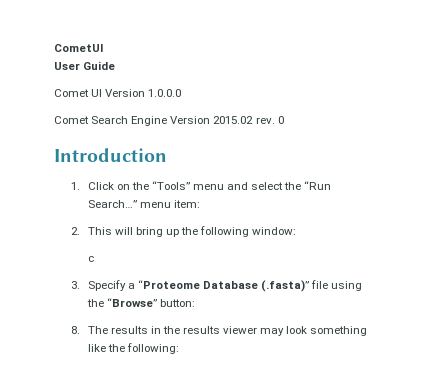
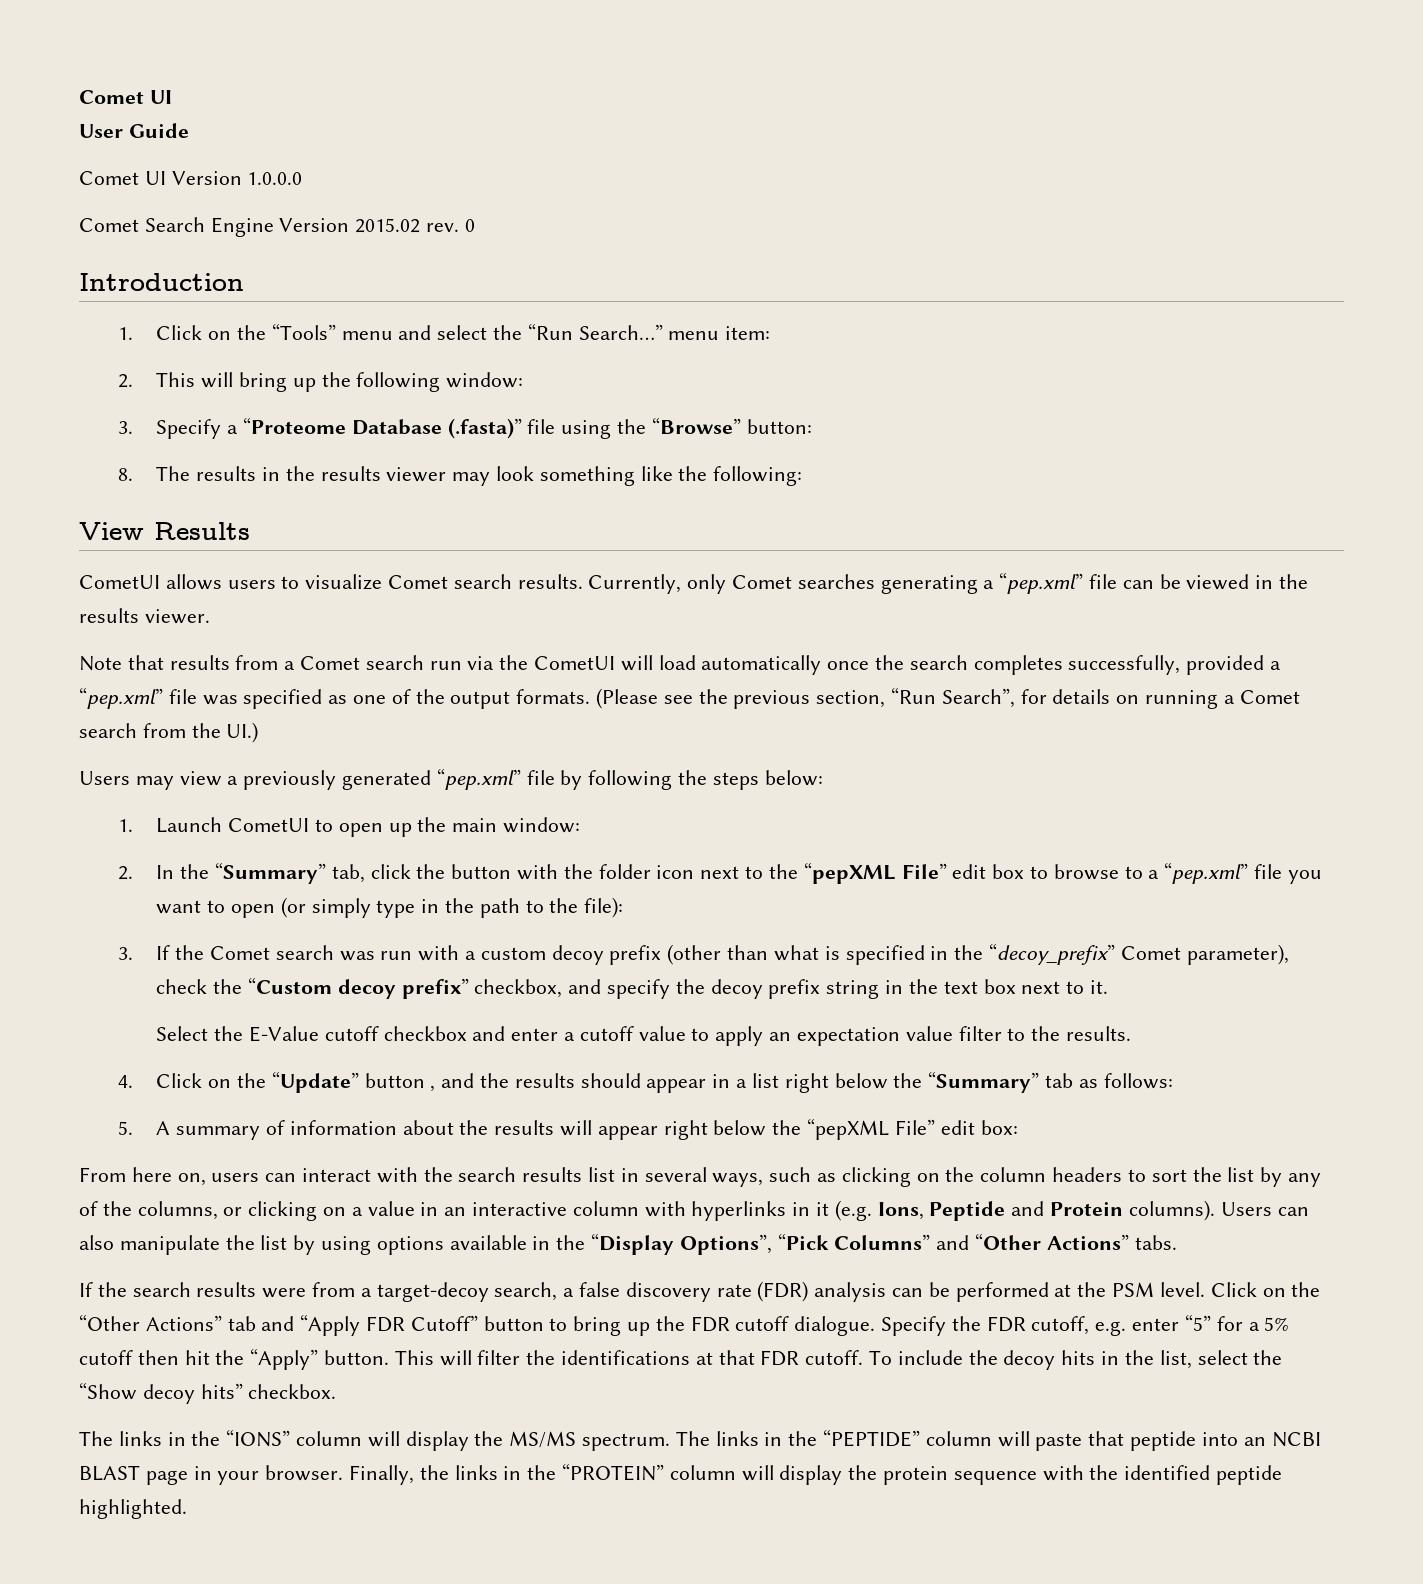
[54,44,103,52] CometUI -> [79,90,172,104] Comet UI
[87,256,94,262] // c -> (524, 380) none
(179, 348) none -> [79,522,250,540] [79,572,1309,594] [79,608,210,624] [79,655,1282,675] [79,687,1300,709] [79,722,259,743] [79,768,823,790] [117,817,581,837] [117,862,1322,884] [156,897,624,918] [117,943,1289,965] [156,977,1108,999] [156,1026,1131,1046] [117,1071,1173,1093] [117,1118,1018,1140] [79,1167,1321,1187] [79,1200,1309,1221] [79,1233,1177,1255] [79,1281,1321,1302] [79,1314,1290,1336] [79,1348,1283,1370] [79,1382,337,1404] [79,1429,1321,1451] [79,1463,1283,1485] [79,1499,187,1519] // View Results // CometUI allows users to visualize Comet search results. Currently, only Comet searches generating a “pep.xml” file can be viewed in the results viewer. // Note that results from a Comet search run via the CometUI will load automatically once the search completes successfully, provided a “pep.xml” file was specified as one of the output formats. (Please see the previous section, “Run Search”, for details on running a Comet search from the UI.) // Users may view a previously generated “pep.xml” file by following the steps below: // 1. Launch CometUI to open up the main window: // 2. In the “Summary” tab, click the button with the folder icon next to the “pepXML File” edit box to browse to a “pep.xml” file you want to open (or simply type in the path to the file): // 3. If the Comet search was run with a custom decoy prefix (other than what is specified in the “decoy_prefix” Comet parameter), check the “Custom decoy prefix” checkbox, and specify the decoy prefix string in the text box next to it. // Select the E-Value cutoff checkbox and enter a cutoff value to apply an expectation value filter to the results. // 4. Click on the “Update” button , and the results should appear in a list right below the “Summary” tab as follows: // 5. A summary of information about the results will appear right below the “pepXML File” edit box: // From here on, users can interact with the search results list in several ways, such as clicking on the column headers to sort the list by any of the columns, or clicking on a value in an interactive column with hyperlinks in it (e.g. Ions, Peptide and Protein columns). Users can also manipulate the list by using options available in the “Display Options”, “Pick Columns” and “Other Actions” tabs. // If the search results were from a target-decoy search, a false discovery rate (FDR) analysis can be performed at the PSM level. Click on the “Other Actions” tab and “Apply FDR Cutoff” button to bring up the FDR cutoff dialogue. Specify the FDR cutoff, e.g. enter “5” for a 5% cutoff then hit the “Apply” button. This will filter the identifications at that FDR cutoff. To include the decoy hits in the list, select the “Show decoy hits” checkbox. // The links in the “IONS” column will display the MS/MS spectrum. The links in the “PEPTIDE” column will paste that peptide into an NCBI BLAST page in your browser. Finally, the links in the “PROTEIN” column will display the protein sequence with the identified peptide highlighted.

